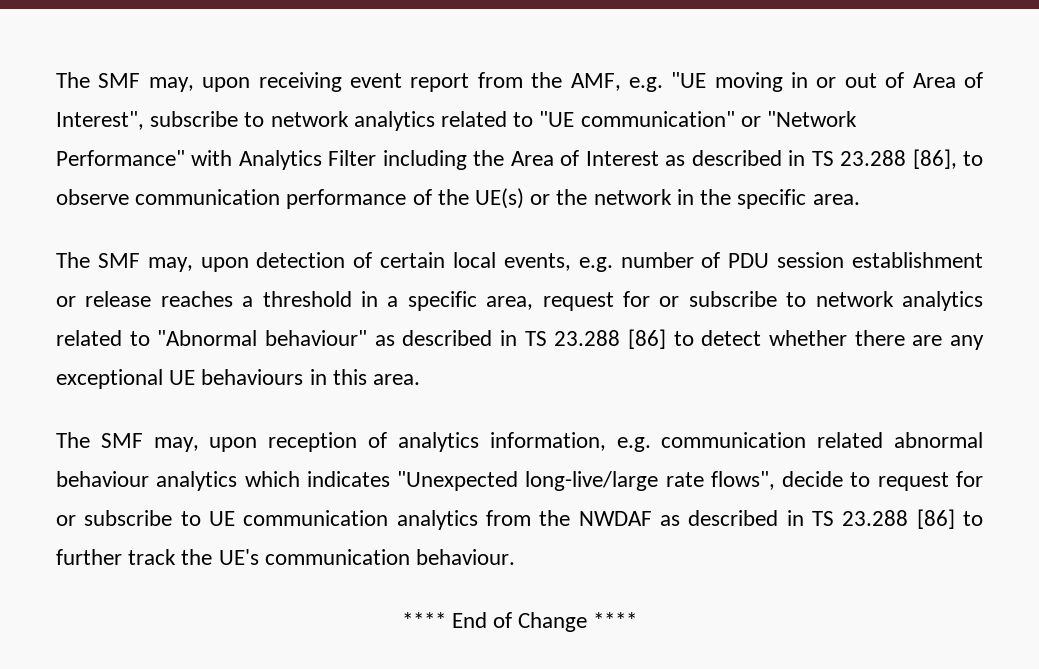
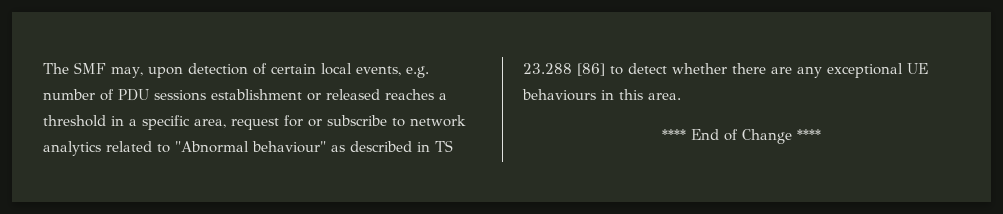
[56,72,984,92] [56,111,858,131] [56,149,984,170] [56,188,860,209] [56,252,249,272] The SMF may, upon receiving event report from the AMF, e.g. "UE moving in or out of Area of Interest", subscribe to network analytics related to "UE communication" or "Network Performance" with Analytics Filter including the Area of Interest as described in TS 23.288 [86], to observe communication performance of the UE(s) or the network in the specific area. // The SMF may, upon -> [43,62,183,78] The SMF may, upon
[777,252,845,268] session -> [154,90,206,101] sessions
[85,291,152,307] release -> [326,89,380,100] released
[56,432,983,452] [56,471,983,491] [56,509,984,530] [56,549,516,565] // The SMF may, upon reception of analytics information, e.g. communication related abnormal behaviour analytics which indicates "Unexpected long-live/large rate flows", decide to request for or subscribe to UE communication analytics from the NWDAF as described in TS 23.288 [86] to further track the UE's communication behaviour. -> (681, 96) none

